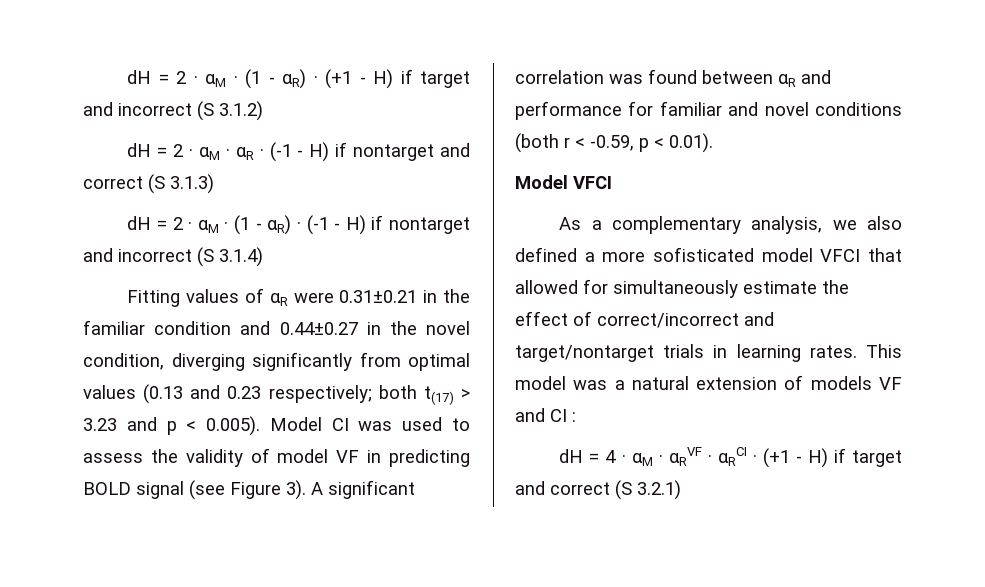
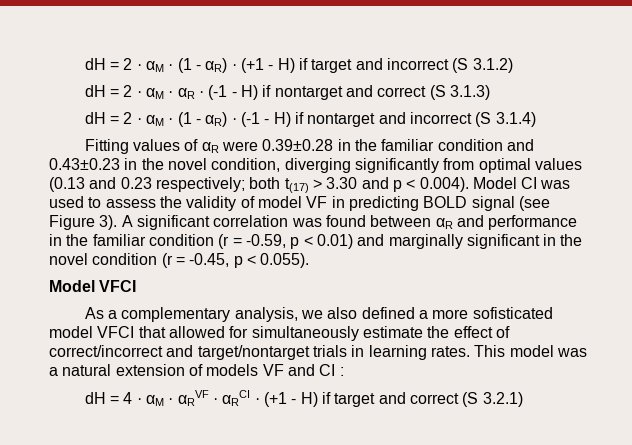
[339,290,418,303] 0.31±0.21 -> [262,139,334,151] 0.39±0.28
[279,322,358,335] 0.44±0.27 -> [49,158,120,170] 0.43±0.23
[83,418,117,431] 3.23 -> [326,177,358,189] 3.30
[206,416,261,436] 0.005). -> [419,177,469,192] 0.004).
[628,101,902,116] [515,133,713,153] for familiar and novel conditions (both r < -0.59, p < 0.01). -> [49,234,583,249] [49,253,310,268] in the familiar condition (r = -0.59, p < 0.01) and marginally significant in the novel condition (r = -0.45, p < 0.055).

